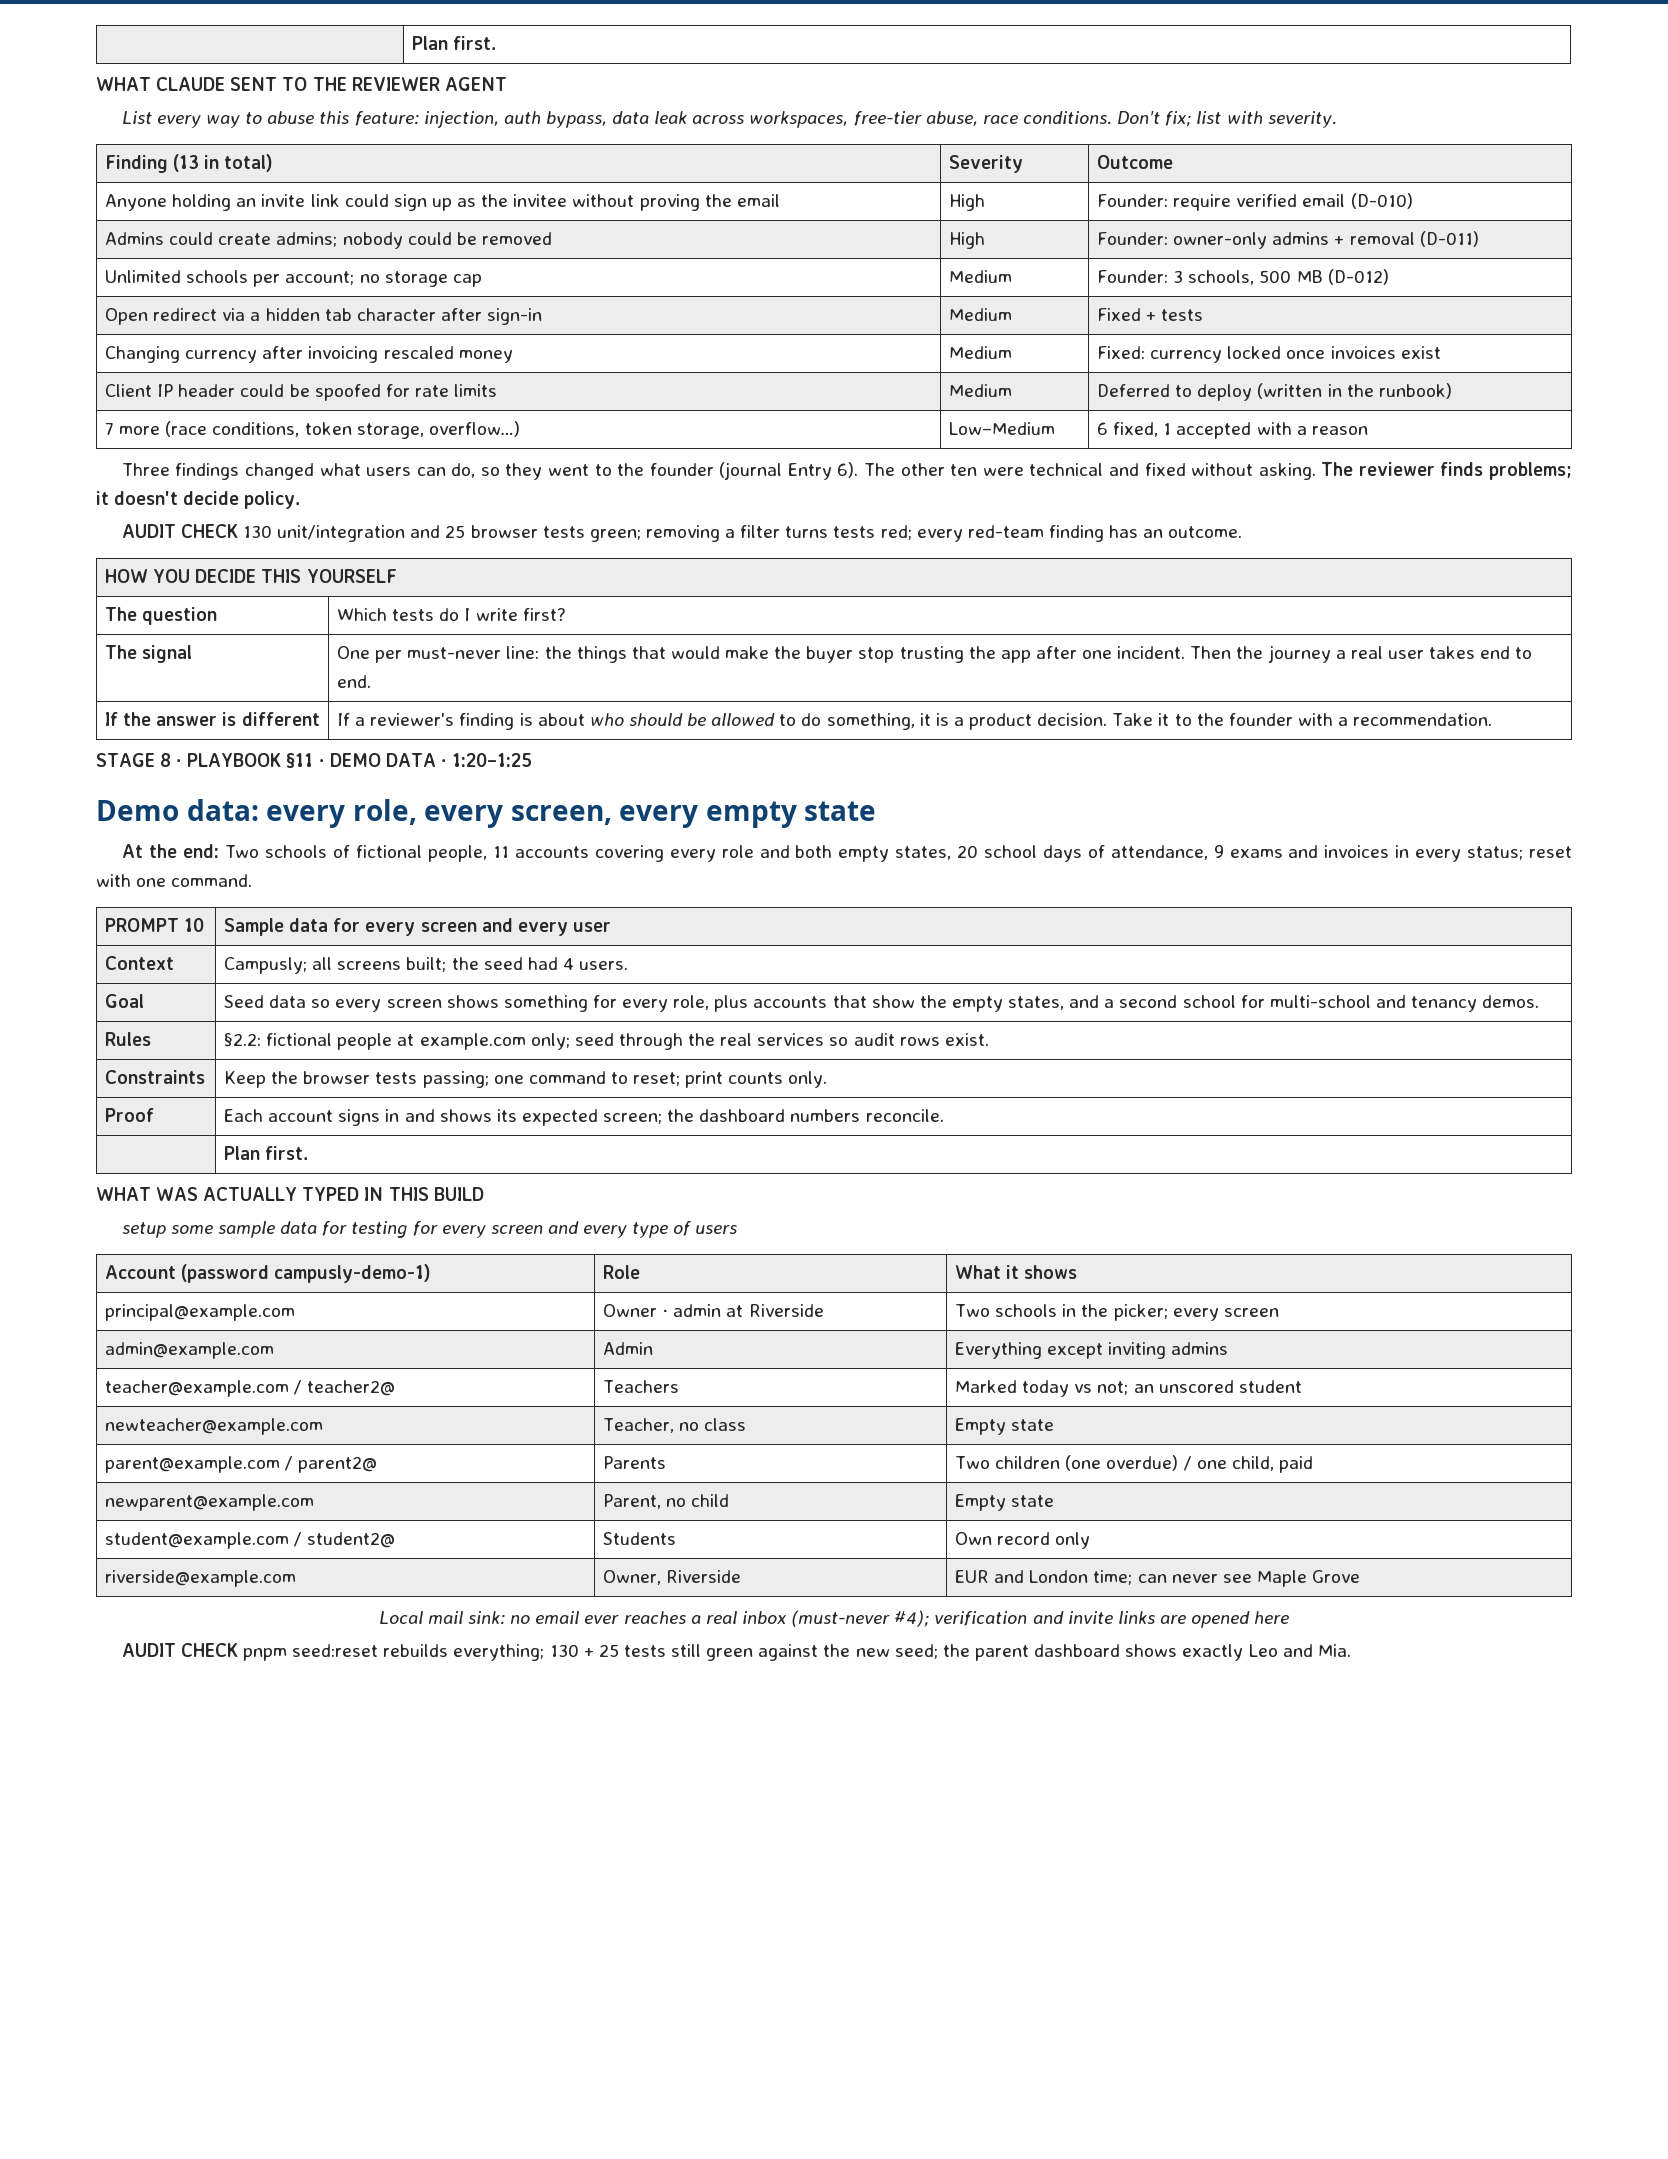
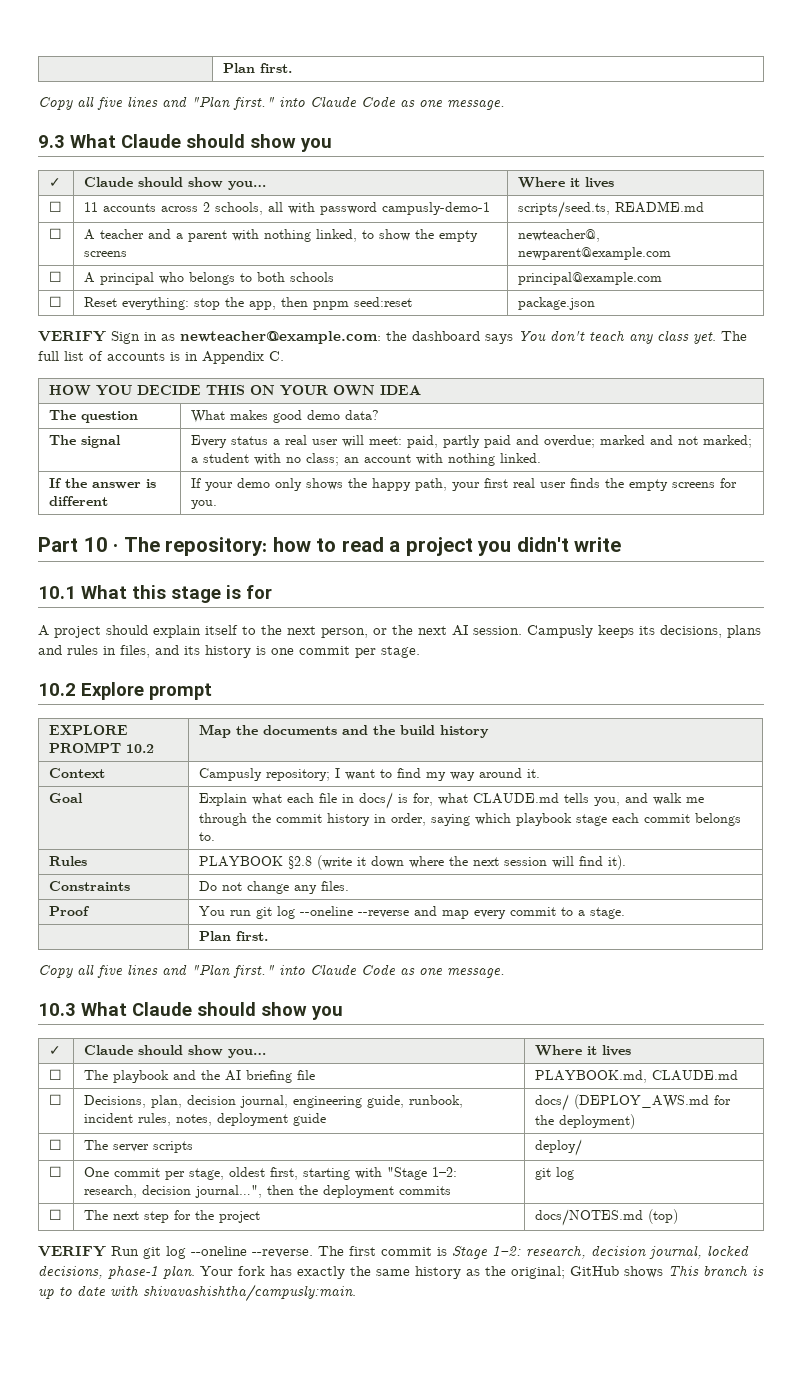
[412,36,497,50] [96,77,507,91] [121,111,1337,128] [105,154,274,173] [949,155,1024,173] [1097,155,1174,169] [105,194,780,211] [949,194,986,211] [1097,193,1413,211] [105,232,552,249] [949,232,986,249] [1097,231,1479,249] [105,270,482,287] [949,270,1013,283] [1097,269,1389,285] [105,308,543,325] [949,308,1013,321] [1097,308,1204,321] [105,346,513,363] [949,346,1013,359] [1097,346,1441,363] [105,384,498,401] [949,384,1013,397] [1097,383,1452,401] [105,421,520,439] [949,422,1056,435] [1097,422,1368,439] [121,462,1572,480] [96,491,301,509] [121,524,1243,542] [105,569,397,583] [105,607,218,625] [337,608,566,621] [105,645,193,663] [337,645,1533,663] [337,675,372,688] | Plan first. // WHAT CLAUDE SENT TO THE REVIEWER AGENT // List every way to abuse this feature: injection, auth bypass, data leak across workspaces, free-tier abuse, race conditions. Don't fix; list with severity. // Finding (13 in total) | Severity | Outcome // Anyone holding an invite link could sign up as the invitee without proving the email | High | Founder: require verified email (D-010) // Admins could create admins; nobody could be removed | High | Founder: owner-only admins + removal (D-011) // Unlimited schools per account; no storage cap | Medium | Founder: 3 schools, 500 MB (D-012) // Open redirect via a hidden tab character after sign-in | Medium | Fixed + tests // Changing currency after invoicing rescaled money | Medium | Fixed: currency locked once invoices exist // Client IP header could be spoofed for rate limits | Medium | Deferred to deploy (written in the runbook) // 7 more (race conditions, token storage, overflow…) | Low–Medium | 6 fixed, 1 accepted with a reason // Three findings changed what users can do, so they went to the founder (journal Entry 6). The other ten were technical and fixed without asking. The reviewer finds problems; it doesn't decide policy. // AUDIT CHECK 130 unit/integration and 25 browser tests green; removing a filter turns tests red; every red-team finding has an outcome. // HOW YOU DECIDE THIS YOURSELF // The question | Which tests do I write first? // The signal | One per must-never line: the things that would make the buyer stop trusting the app after one incident. Then the journey a real user takes end to end. -> [222,63,292,73] [38,96,505,110] [38,134,332,152] [48,178,61,187] [83,177,266,190] [517,177,614,188] [48,201,62,212] [83,202,490,215] [517,201,704,218] [48,228,62,239] [83,229,478,242] [83,251,127,257] [517,229,600,242] [517,247,671,260] [48,271,62,282] [83,272,334,285] [517,272,662,285] [48,296,62,307] [83,297,412,310] [517,297,595,310] [38,330,747,344] [38,351,284,364] [48,385,421,396] [48,410,138,423] [190,410,379,423] [48,435,121,448] [190,435,752,448] [190,453,541,466] | Plan first. // Copy all five lines and "Plan first." into Claude Code as one message. // 9.3 What Claude should show you // ✓ | Claude should show you… | Where it lives // ☐ | 11 accounts across 2 schools, all with password campusly-demo-1 | scripts/seed.ts, README.md // ☐ | A teacher and a parent with nothing linked, to show the empty screens | newteacher@, newparent@example.com // ☐ | A principal who belongs to both schools | principal@example.com // ☐ | Reset everything: stop the app, then pnpm seed:reset | package.json // VERIFY Sign in as newteacher@example.com: the dashboard says You don't teach any class yet. The full list of accounts is in Appendix C. // HOW YOU DECIDE THIS ON YOUR OWN IDEA // The question | What makes good demo data? // The signal | Every status a real user will meet: paid, partly paid and overdue; marked and not marked; a student with no class; an account with nothing linked.
[355,713,1493,730] [96,753,533,768] [96,799,877,828] [121,844,1572,862] [96,874,253,887] [105,918,205,932] [224,918,611,936] [105,956,175,970] [224,957,629,974] [105,994,145,1008] [224,995,1540,1012] [105,1032,152,1046] [224,1033,989,1050] [105,1070,206,1084] [224,1071,828,1088] [105,1108,155,1122] [224,1109,944,1126] [224,1146,309,1160] [96,1187,484,1201] [121,1221,738,1238] [105,1264,432,1283] [603,1265,641,1279] [955,1265,1078,1279] [105,1304,296,1321] [603,1304,824,1317] [955,1304,1279,1321] [105,1342,275,1359] [603,1342,654,1355] [955,1342,1229,1359] [105,1380,396,1397] [603,1380,680,1393] [955,1380,1302,1397] [105,1418,324,1435] [603,1418,747,1433] [955,1418,1055,1435] [105,1456,378,1473] [603,1456,667,1469] [955,1455,1313,1473] [105,1494,315,1511] [603,1494,730,1509] [955,1494,1055,1511] [105,1532,396,1549] [603,1532,677,1545] [955,1532,1091,1549] [105,1570,297,1587] [603,1570,742,1585] [955,1570,1361,1587] [378,1610,1290,1628] [121,1643,1351,1661] a reviewer's finding is about who should be allowed to do something, it is a product decision. Take it to the founder with a recommendation. // STAGE 8 · PLAYBOOK §11 · DEMO DATA · 1:20–1:25 // Demo data: every role, every screen, every empty state // At the end: Two schools of fictional people, 11 accounts covering every role and both empty states, 20 school days of attendance, 9 exams and invoices in every status; reset with one command. // PROMPT 10 | Sample data for every screen and every user // Context | Campusly; all screens built; the seed had 4 users. // Goal | Seed data so every screen shows something for every role, plus accounts that show the empty states, and a second school for multi-school and tenancy demos. // Rules | §2.2: fictional people at example.com only; seed through the real services so audit rows exist. // Constraints | Keep the browser tests passing; one command to reset; print counts only. // Proof | Each account signs in and shows its expected screen; the dashboard numbers reconcile. // | Plan first. // WHAT WAS ACTUALLY TYPED IN THIS BUILD // setup some sample data for testing for every screen and every type of users // Account (password campusly-demo-1) | Role | What it shows // principal@example.com | Owner · admin at Riverside | Two schools in the picker; every screen // admin@example.com | Admin | Everything except inviting admins // teacher@example.com / teacher2@ | Teachers | Marked today vs not; an unscored student // newteacher@example.com | Teacher, no class | Empty state // parent@example.com / parent2@ | Parents | Two children (one overdue) / one child, paid // newparent@example.com | Parent, no child | Empty state // student@example.com / student2@ | Students | Own record only // riverside@example.com | Owner, Riverside | EUR and London time; can never see Maple Grove // Local mail sink: no email ever reaches a real inbox (must-never #4); verification and invite links are opened here // AUDIT CHECK pnpm seed:reset rebuilds everything; 130 + 25 tests still green against the new seed; the parent dashboard shows exactly Leo and Mia. -> [204,478,737,491] [190,500,217,509] [38,537,622,556] [38,585,272,603] [38,625,761,638] [38,645,420,658] [38,682,212,700] [48,725,128,735] [48,742,154,753] [198,724,489,738] [48,768,105,778] [198,768,540,781] [48,793,83,803] [198,792,704,809] [198,813,741,826] [198,832,215,841] [48,856,87,866] [198,855,626,870] [48,881,130,891] [198,881,349,894] [48,906,90,916] [198,906,625,919] [198,931,268,941] [38,964,505,978] [38,1002,343,1020] [48,1046,61,1055] [83,1045,266,1058] [534,1045,631,1056] [48,1069,62,1080] [83,1070,315,1083] [534,1070,738,1083] [48,1094,62,1105] [83,1095,463,1108] [83,1113,326,1126] [534,1094,731,1111] [534,1114,635,1129] [48,1139,62,1150] [83,1140,193,1153] [534,1139,582,1156] [48,1166,62,1177] [83,1167,457,1180] [83,1185,451,1198] [534,1167,574,1180] [48,1209,62,1220] [83,1210,260,1223] [534,1209,678,1226] [38,1245,749,1259] [38,1265,764,1279] [38,1284,356,1302] your demo only shows the happy path, your first real user finds the empty screens for you. // Part 10 · The repository: how to read a project you didn't write // 10.1 What this stage is for // A project should explain itself to the next person, or the next AI session. Campusly keeps its decisions, plans and rules in files, and its history is one commit per stage. // 10.2 Explore prompt // EXPLORE PROMPT 10.2 | Map the documents and the build history // Context | Campusly repository; I want to find my way around it. // Goal | Explain what each file in docs/ is for, what CLAUDE.md tells you, and walk me through the commit history in order, saying which playbook stage each commit belongs to. // Rules | PLAYBOOK §2.8 (write it down where the next session will find it). // Constraints | Do not change any files. // Proof | You run git log --oneline --reverse and map every commit to a stage. // | Plan first. // Copy all five lines and "Plan first." into Claude Code as one message. // 10.3 What Claude should show you // ✓ | Claude should show you… | Where it lives // ☐ | The playbook and the AI briefing file | PLAYBOOK.md, CLAUDE.md // ☐ | Decisions, plan, decision journal, engineering guide, runbook, incident rules, notes, deployment guide | docs/ (DEPLOY_AWS.md for the deployment) // ☐ | The server scripts | deploy/ // ☐ | One commit per stage, oldest first, starting with "Stage 1–2: research, decision journal…", then the deployment commits | git log // ☐ | The next step for the project | docs/NOTES.md (top) // VERIFY Run git log --oneline --reverse. The first commit is Stage 1–2: research, decision journal, locked decisions, phase-1 plan. Your fork has exactly the same history as the original; GitHub shows This branch is up to date with shivavashishtha/campusly:main.

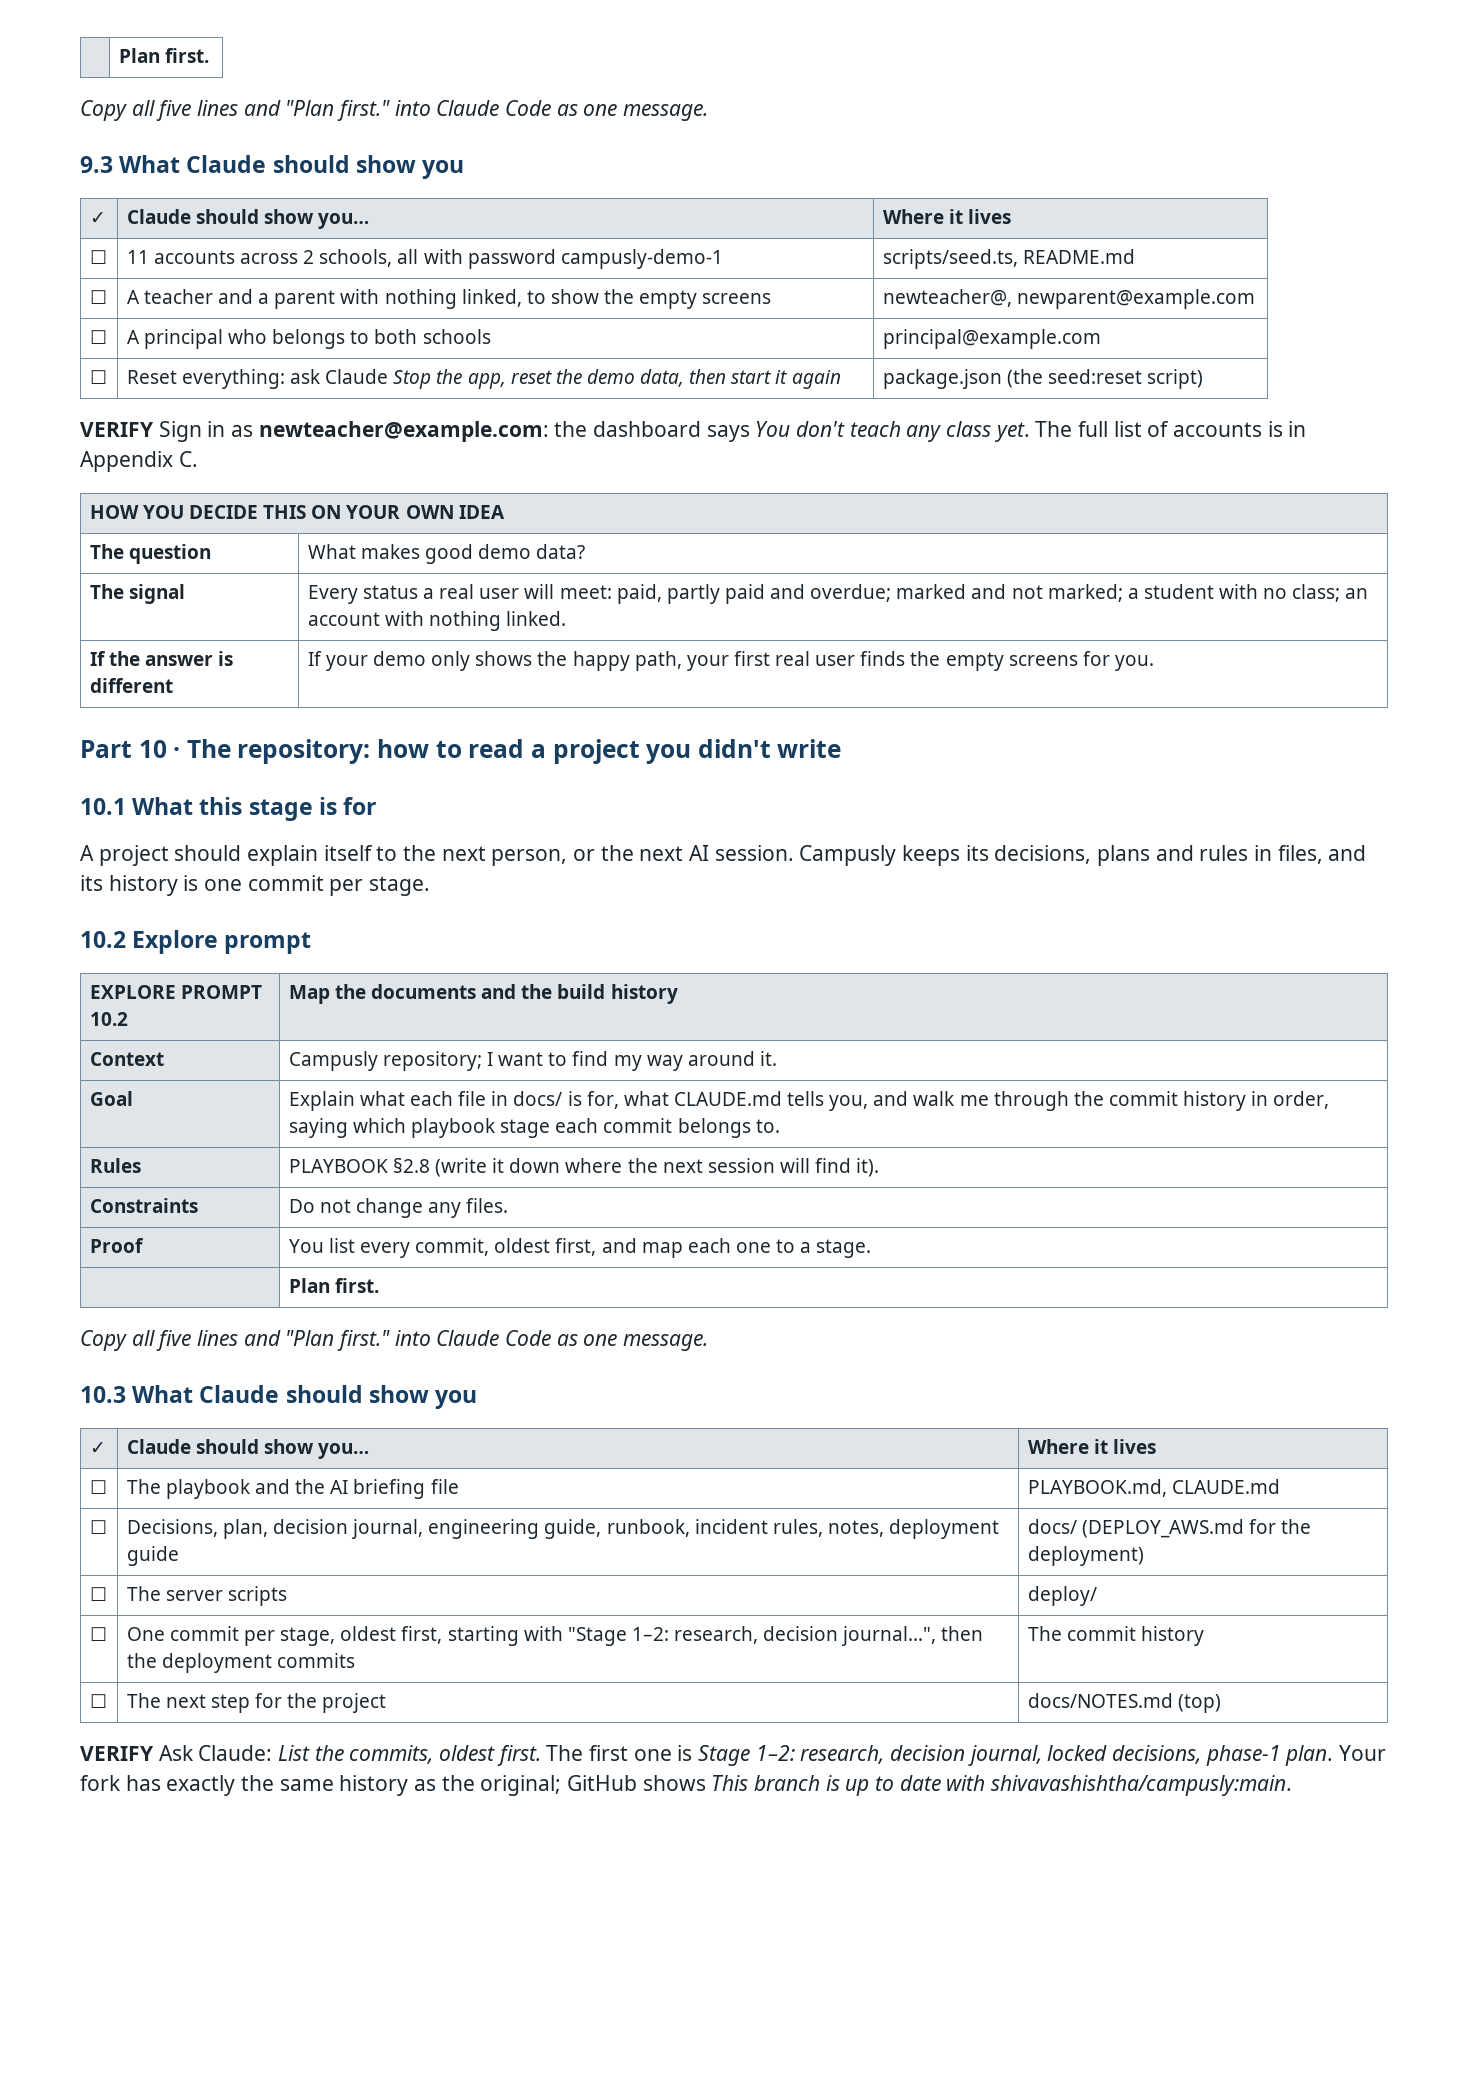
[193,297,412,310] [517,297,595,310] stop the app, then pnpm seed:reset | package.json -> [289,369,841,389] [882,369,1204,389] ask Claude Stop the app, reset the demo data, then start it again | package.json (the seed:reset script)
[229,906,556,919] run git log --oneline --reverse and map every commit -> [328,1238,771,1258] list every commit, oldest first, and map each one
[534,1167,574,1180] git log -> [1027,1626,1204,1646] The commit history
[111,1246,313,1259] Run git log --oneline --reverse. -> [158,1745,541,1766] Ask Claude: List the commits, oldest first.
[381,1247,432,1256] commit -> [633,1749,672,1761] one

